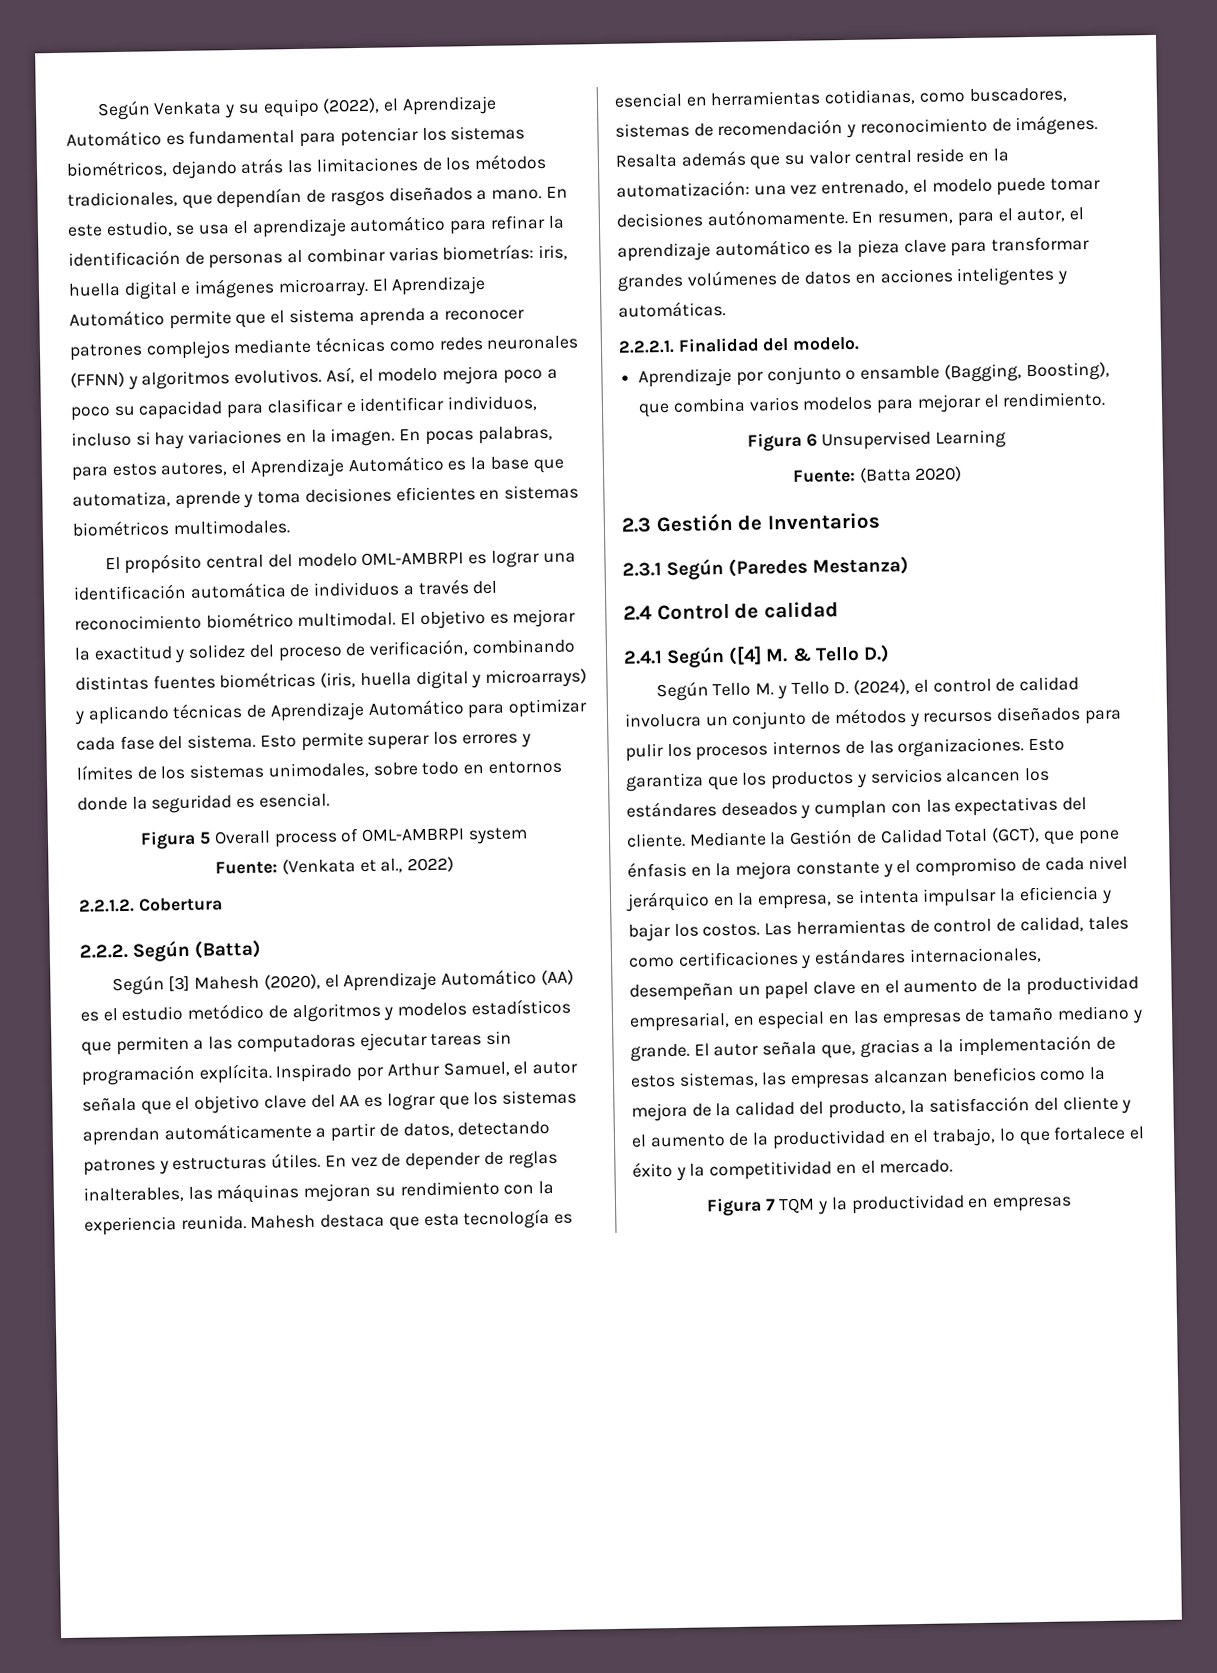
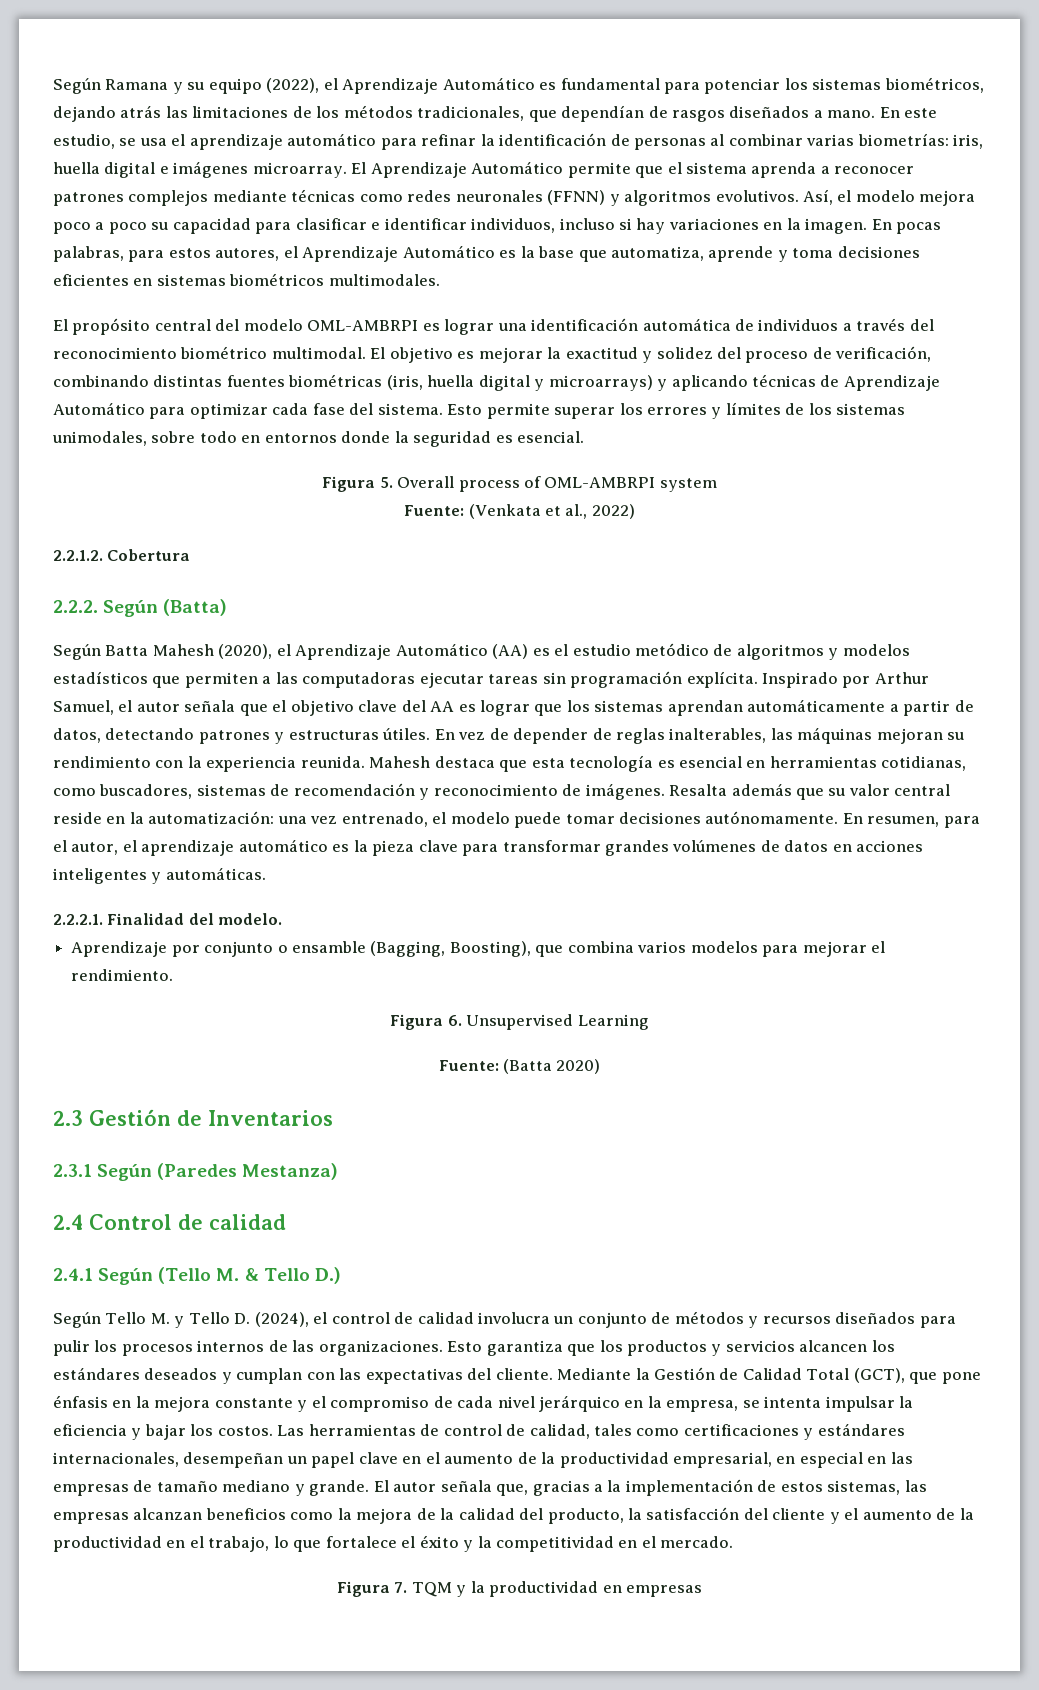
[96,100,223,121] Según Venkata -> [53,78,169,94] Según Ramana
[199,831,212,845] 5 -> [379,477,393,488] 5.
[168,975,191,992] [3] -> [105,645,149,656] Batta
[805,433,818,447] 6 -> [447,1015,462,1026] 6.
[728,645,763,665] ([4] -> [158,1267,212,1284] (Tello
[764,1198,776,1211] 7 -> [394,1582,408,1593] 7.

